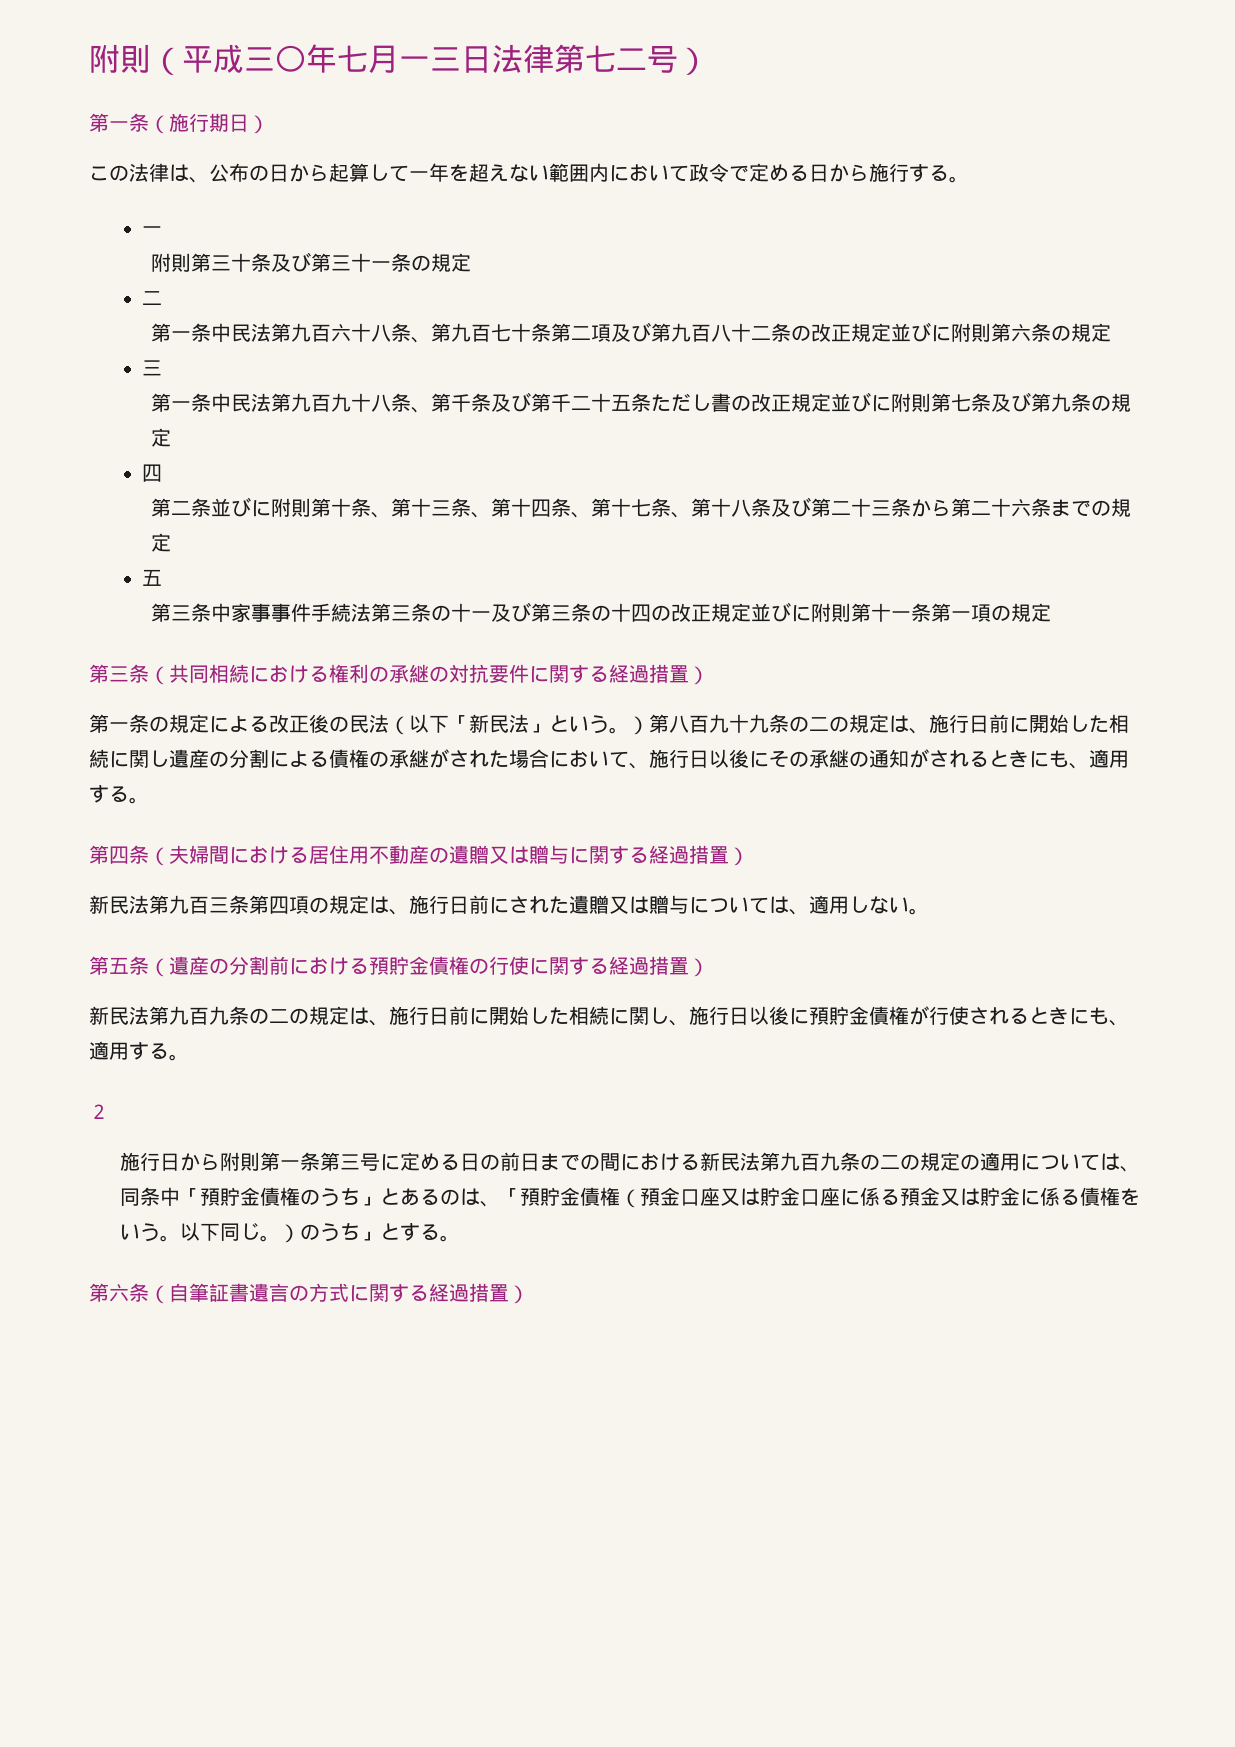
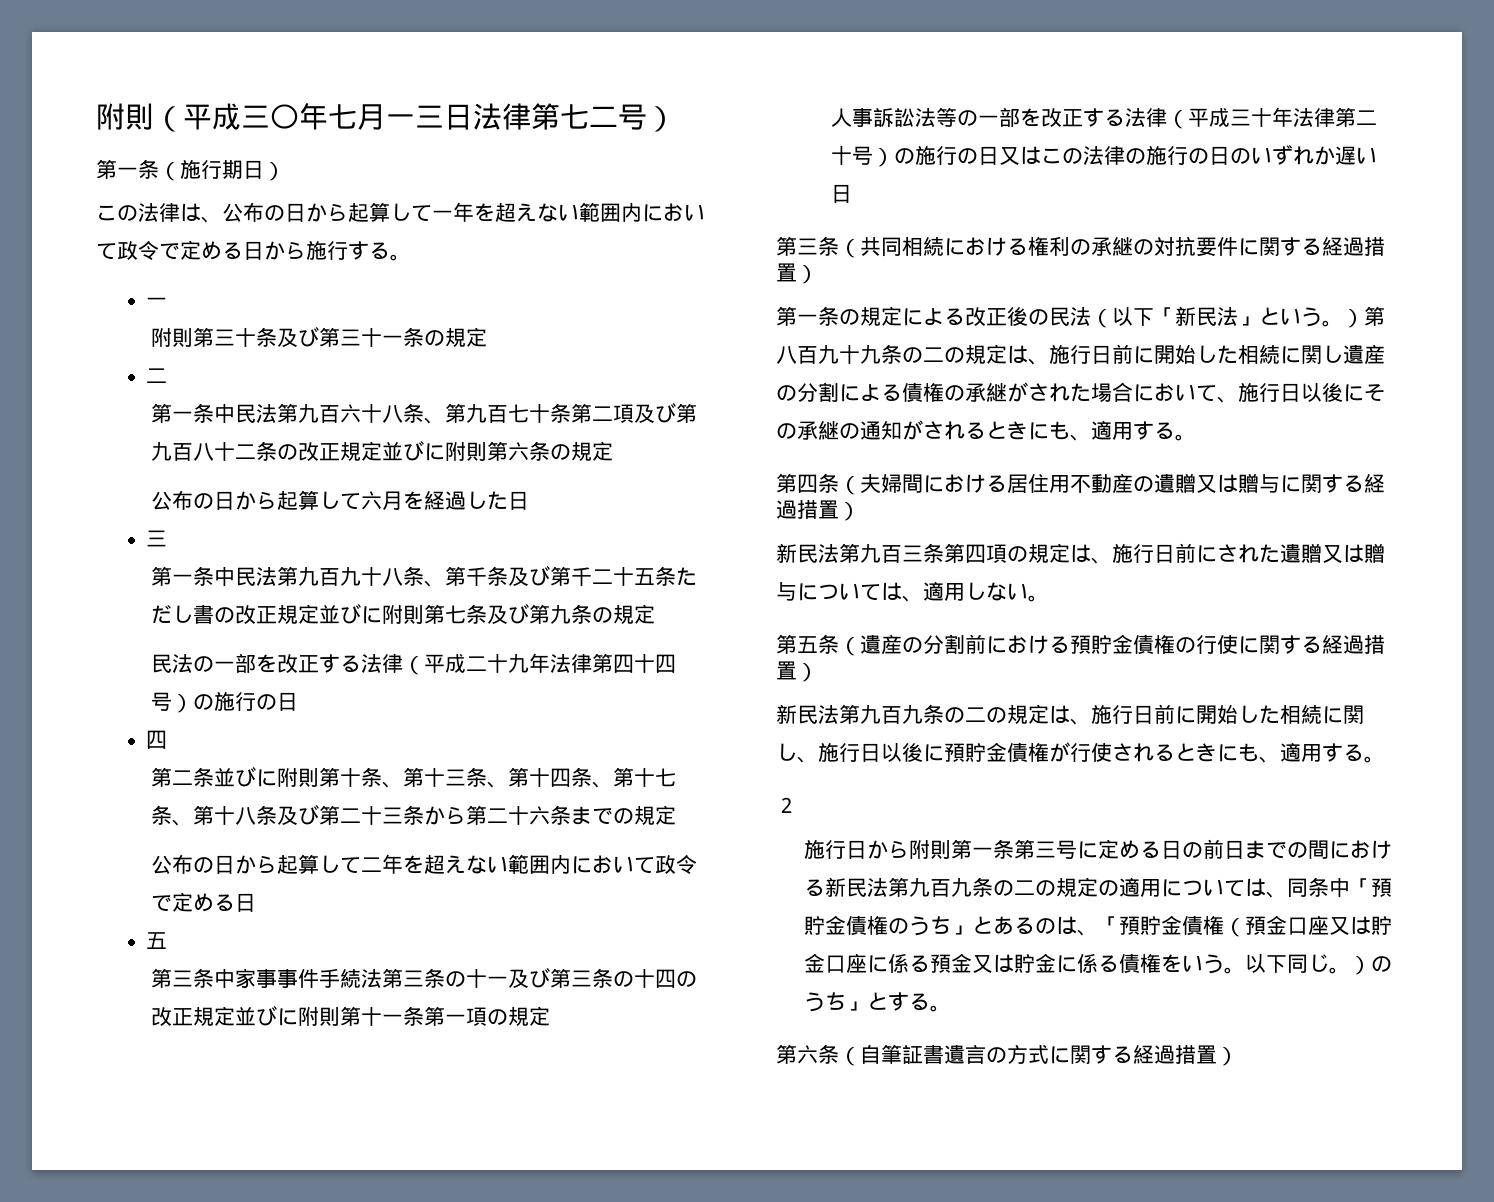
(1111, 332) none -> [151,490,530,511] // 公布の日から起算して六月を経過した日
(171, 437) none -> [151,653,677,675] [151,692,299,713] // 民法の一部を改正する法律（平成二十九年法律第四十四号）の施行の日
(171, 542) none -> [151,854,698,875] [151,892,257,912] // 公布の日から起算して二年を超えない範囲内において政令で定める日
(1051, 612) none -> [831,107,1378,129] [831,145,1378,167] [831,184,853,203] // 人事訴訟法等の一部を改正する法律（平成三十年法律第二十号）の施行の日又はこの法律の施行の日のいずれか遅い日

